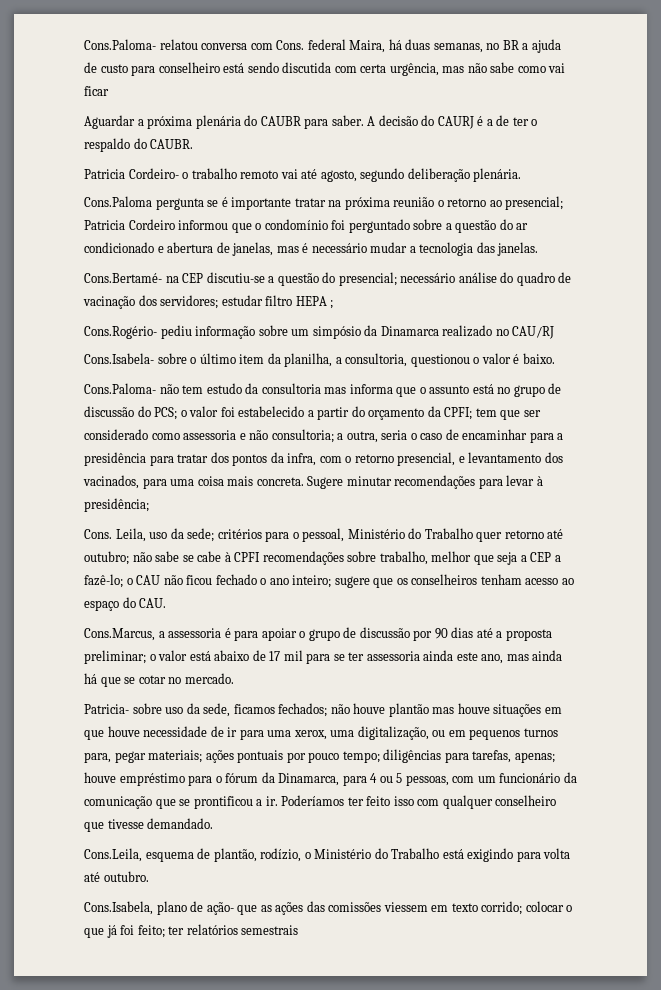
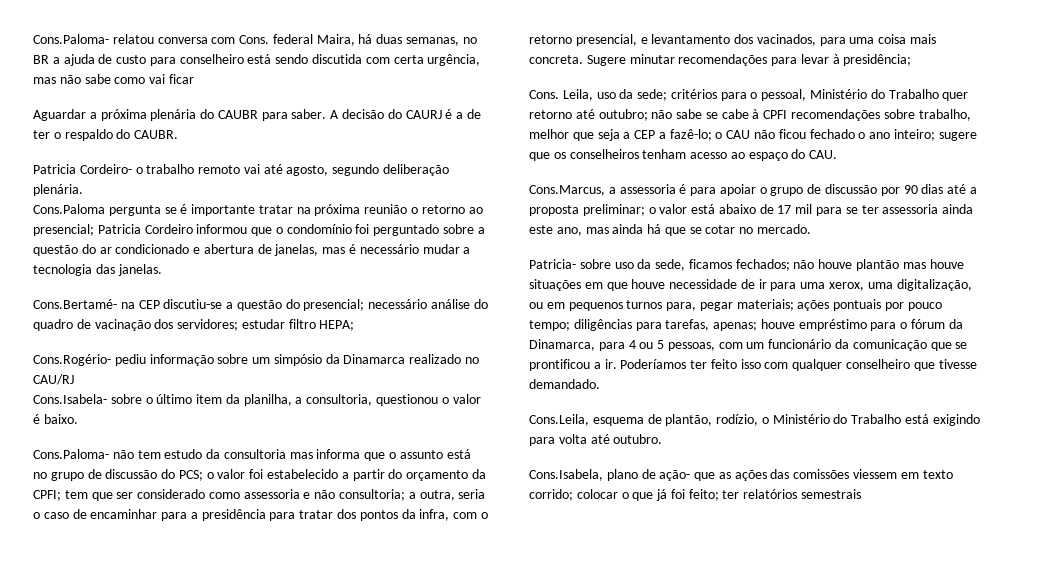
[295,296,334,309] HEPA ; -> [319,320,355,331] HEPA;

